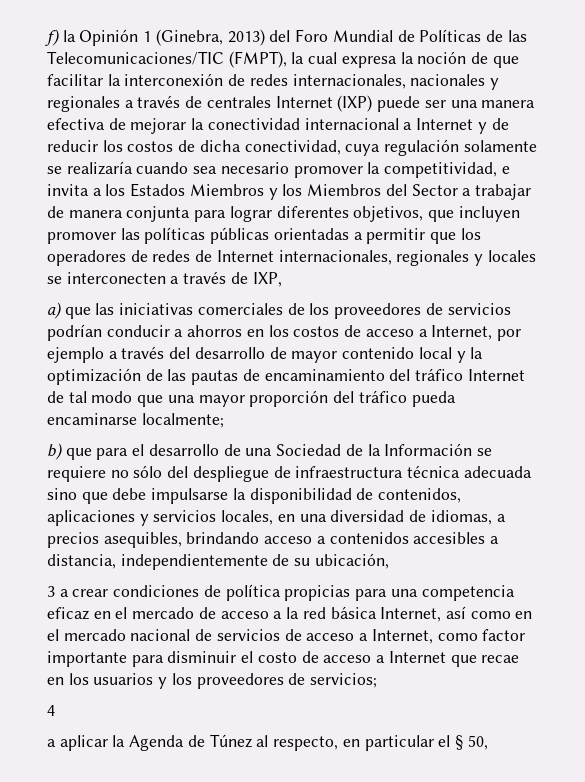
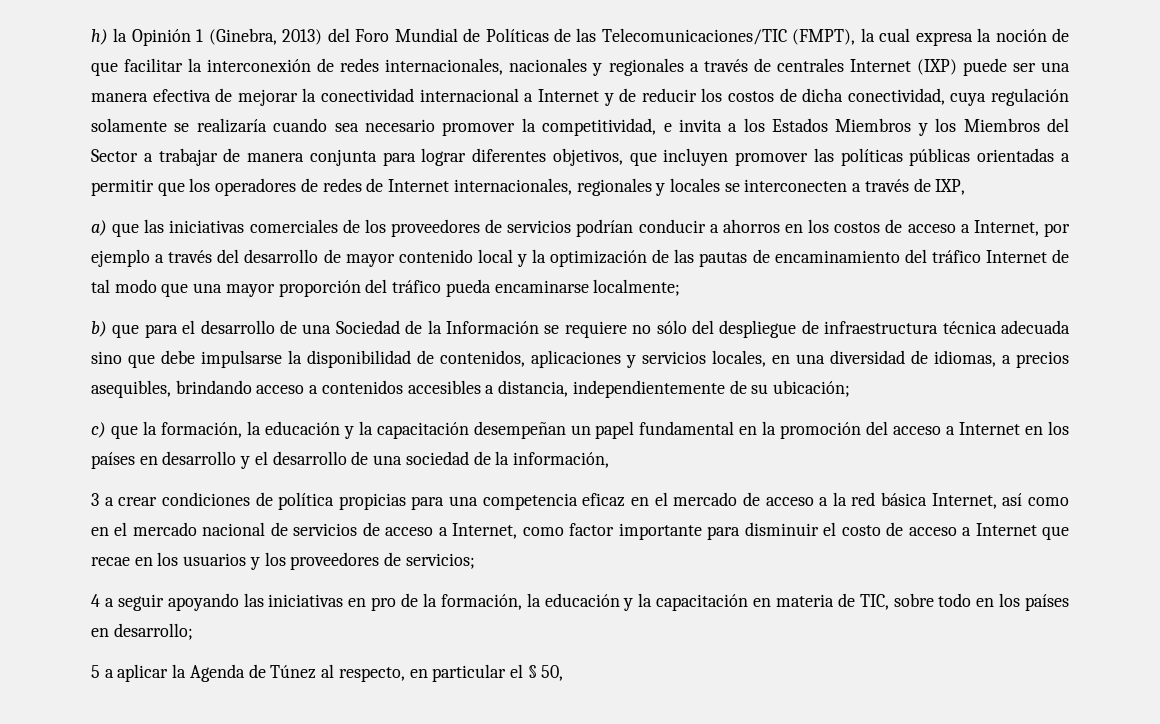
[45,29,60,46] f) -> [91,29,108,45] h)
[314,553,389,569] ubicación, -> [772,380,850,397] [91,421,1070,439] [91,451,609,469] ubicación; // c) que la formación, la educación y la capacitación desempeñan un papel fundamental en la promoción del acceso a Internet en los países en desarrollo y el desarrollo de una sociedad de la información,
(55, 710) // -> [104,593,1069,611] [91,623,193,640] [91,665,100,678] a seguir apoyando las iniciativas en pro de la formación, la educación y la capacitación en materia de TIC, sobre todo en los países en desarrollo; // 5

